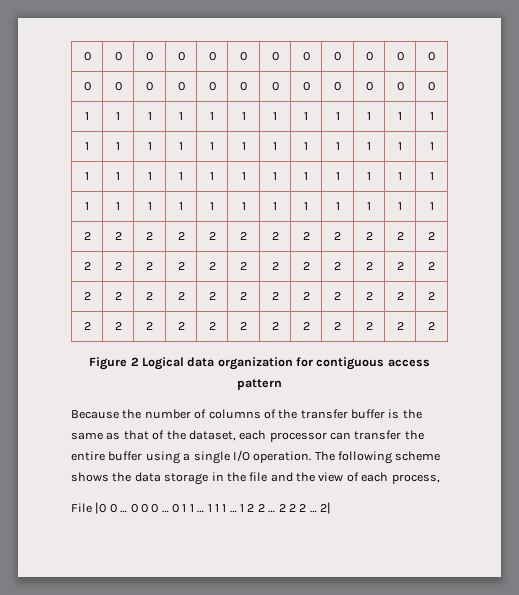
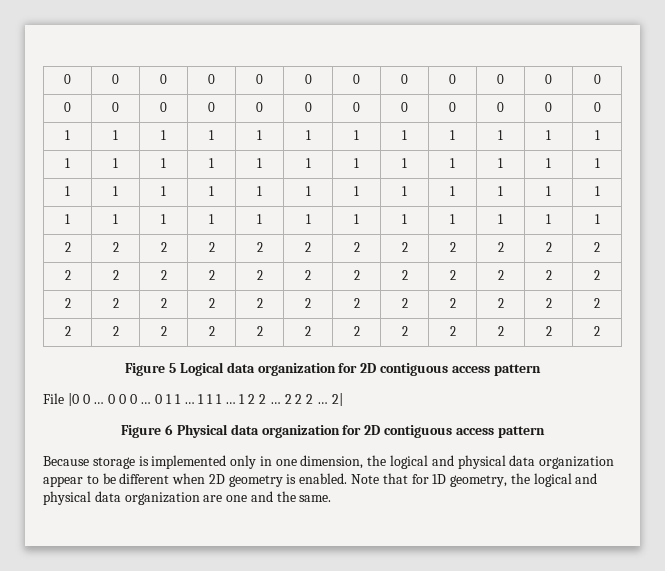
[130,357,139,366] 2 -> [169,363,177,373] 5
[316,357,430,370] [237,379,282,390] [71,409,422,419] [71,430,424,442] [71,450,441,464] [71,472,440,485] contiguous access pattern // Because the number of columns of the transfer buffer is the same as that of the dataset, each processor can transfer the entire buffer using a single I/O operation. The following scheme shows the data storage in the file and the view of each process, -> [360,363,541,376] 2D contiguous access pattern
(331, 508) none -> [121,424,545,438] [43,455,615,469] [43,473,598,487] [43,491,332,505] // Figure 6 Physical data organization for 2D contiguous access pattern // Because storage is implemented only in one dimension, the logical and physical data organization appear to be different when 2D geometry is enabled. Note that for 1D geometry, the logical and physical data organization are one and the same.

